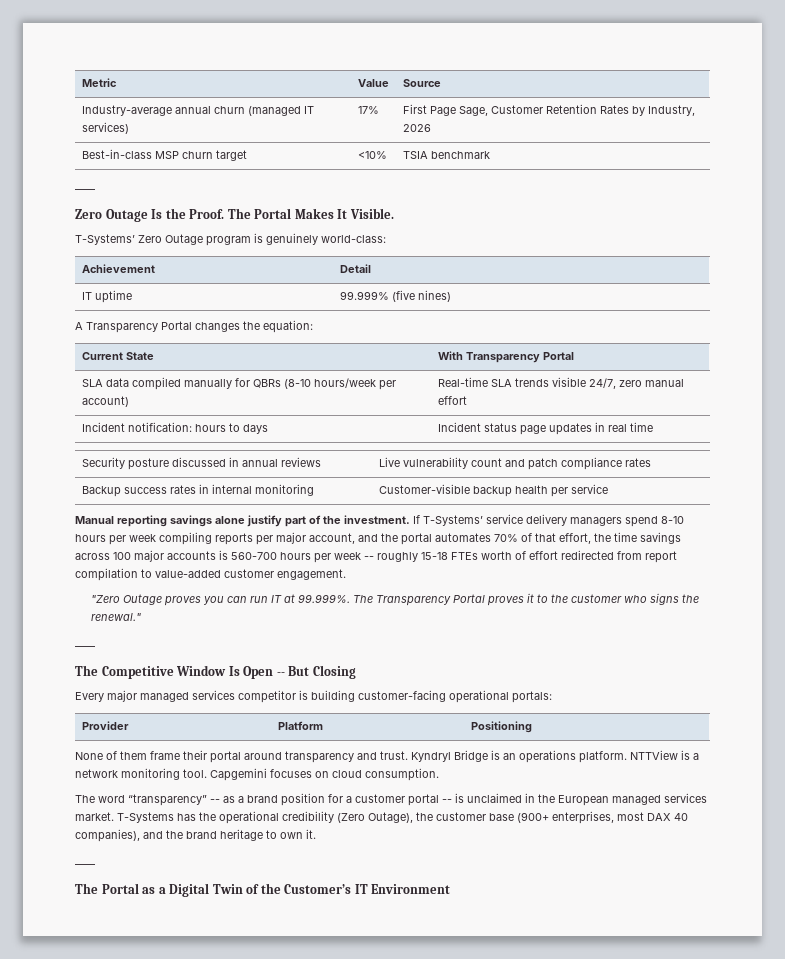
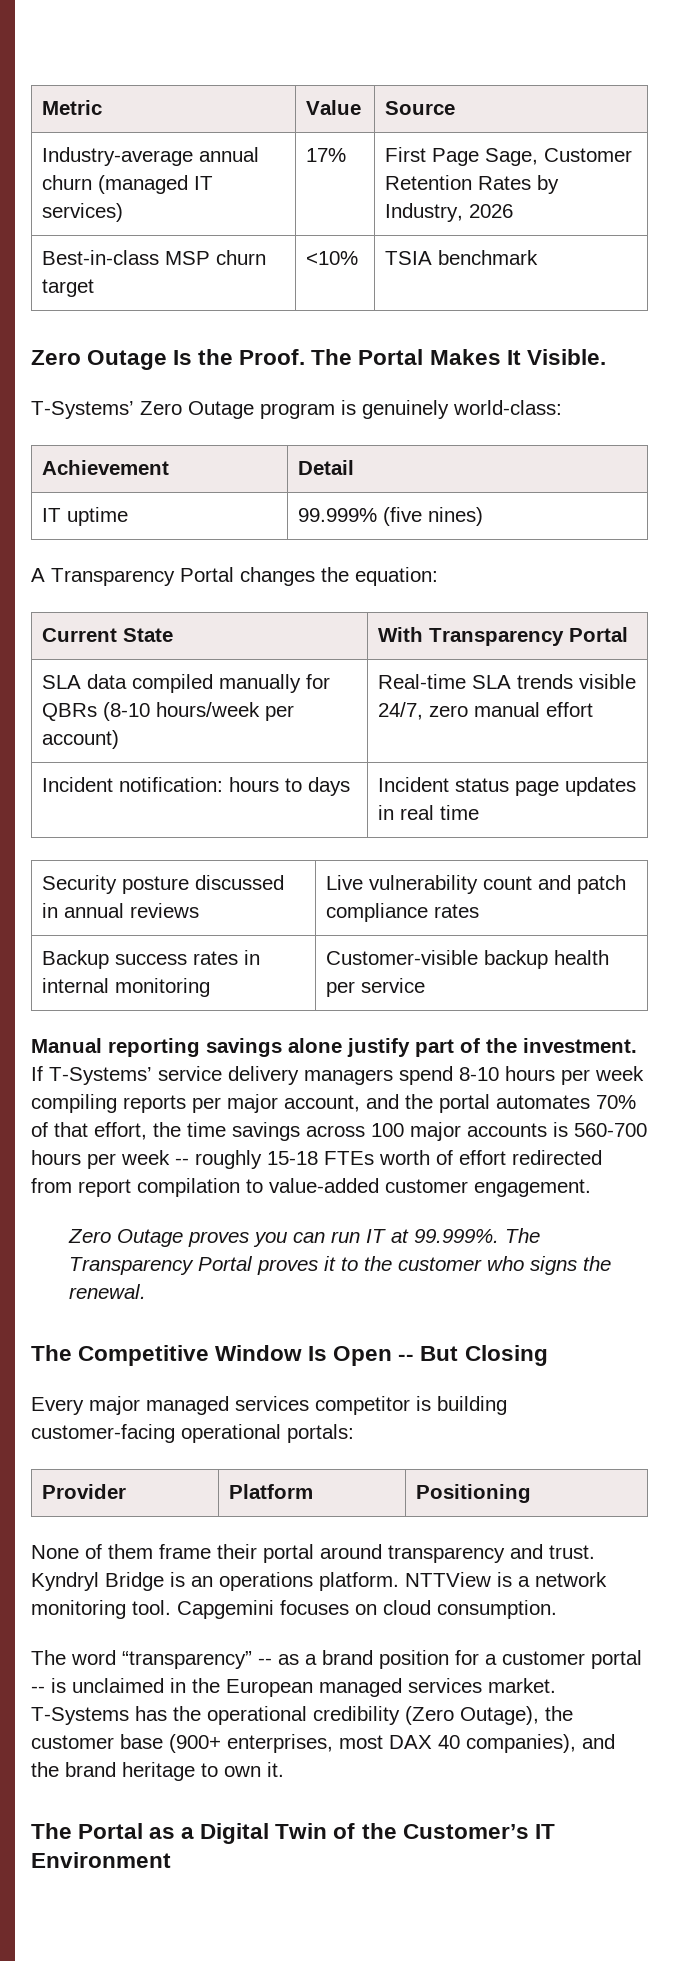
[75,189,96,190] // ____ -> (539, 257) none
[91,595,121,603] "Zero -> [67,1229,111,1243] Zero
[91,613,142,621] [75,646,96,647] renewal." // ____ -> [68,1284,146,1299] renewal.
[75,864,96,865] // ____ -> (284, 1769) none

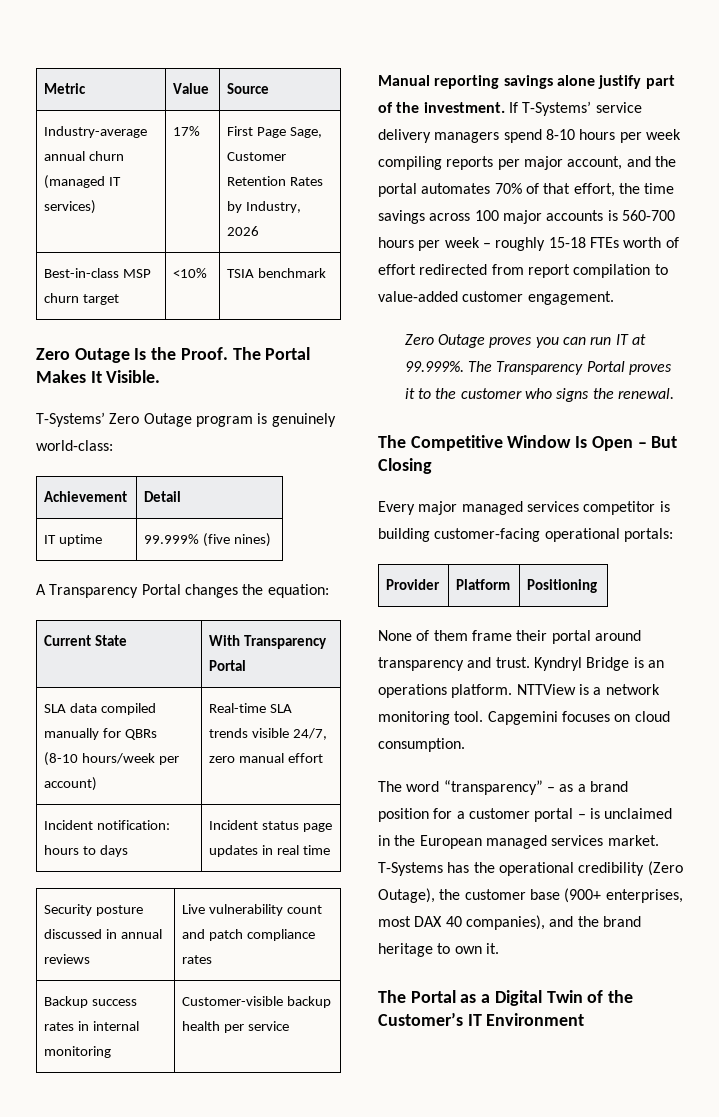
[175,1158,189,1165] -- -> [482,243,491,248] –
[398,1354,415,1361] -- -> [637,442,647,448] –
[258,1658,272,1665] -- -> [546,787,555,792] –
[31,1686,45,1693] -- -> [577,814,586,819] –

